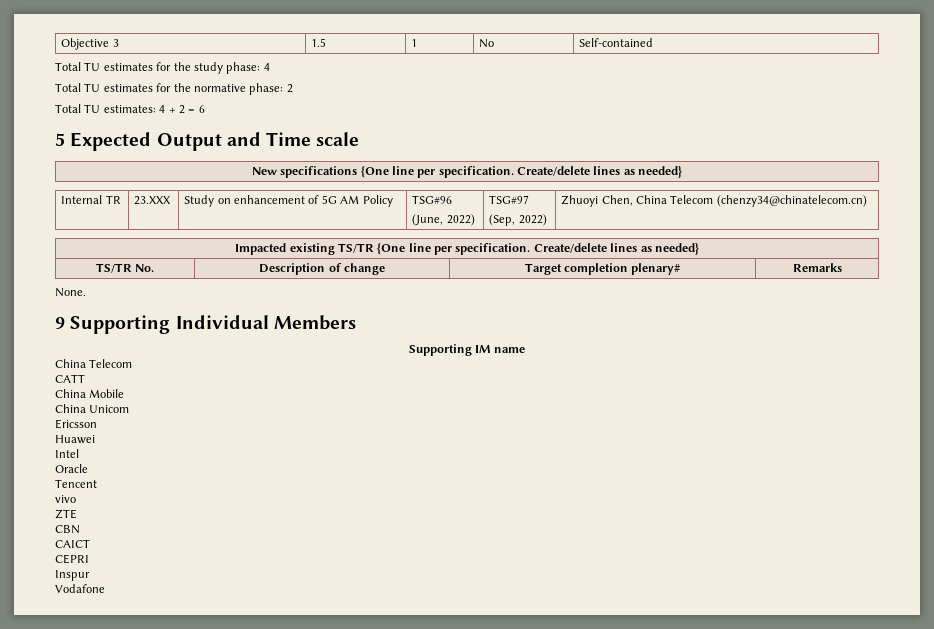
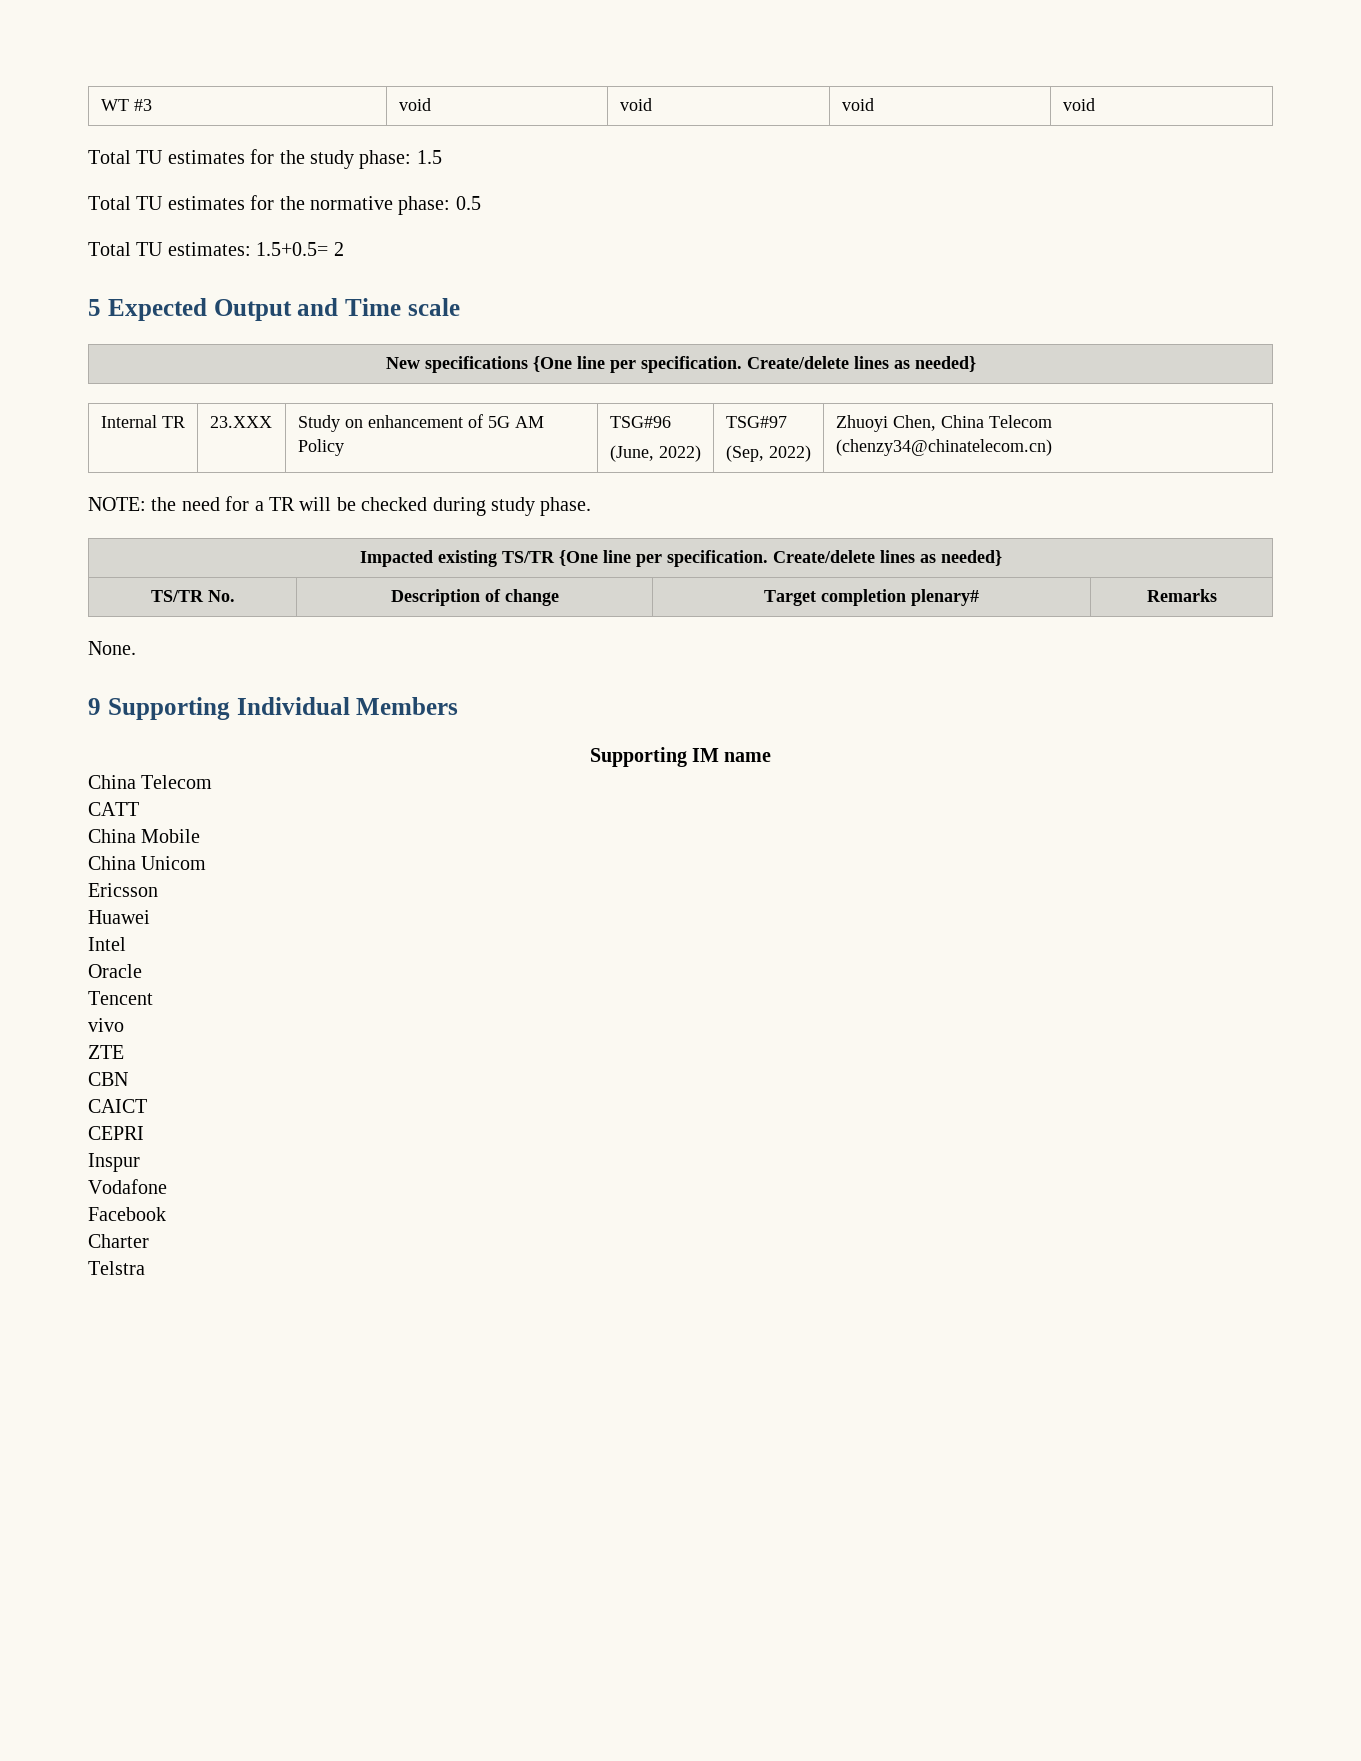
[61,38,119,50] [311,38,327,47] [411,39,418,47] [479,39,495,48] [579,38,654,47] Objective 3 | 1.5 | 1 | No | Self-contained -> [100,99,152,111] [398,98,431,111] [619,98,652,111] [841,98,874,111] [1062,98,1095,111] WT #3 | void | void | void | void
[263,63,270,71] 4 -> [416,150,442,164] 1.5
[286,84,293,93] 2 -> [455,196,481,210] 0.5
[159,105,205,114] 4 + 2 = 6 -> [256,242,344,256] 1.5+0.5= 2
(867, 201) none -> [88,496,592,516] // NOTE: the need for a TR will be checked during study phase.
(105, 588) none -> [88,1207,166,1221] [88,1234,149,1248] [88,1261,145,1275] // Facebook // Charter // Telstra

